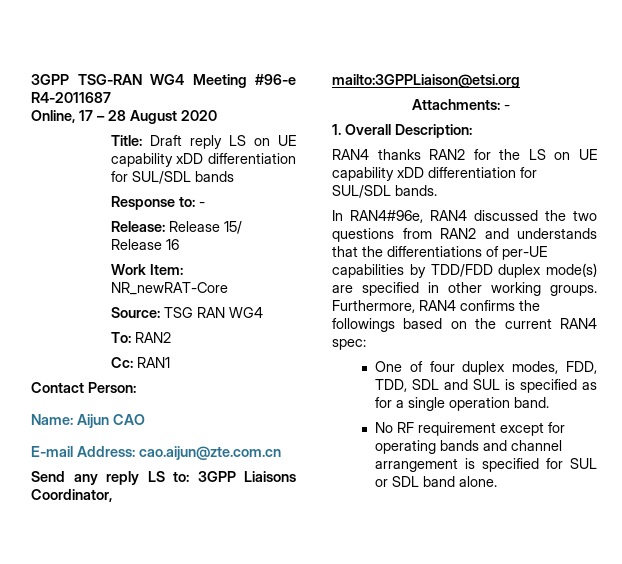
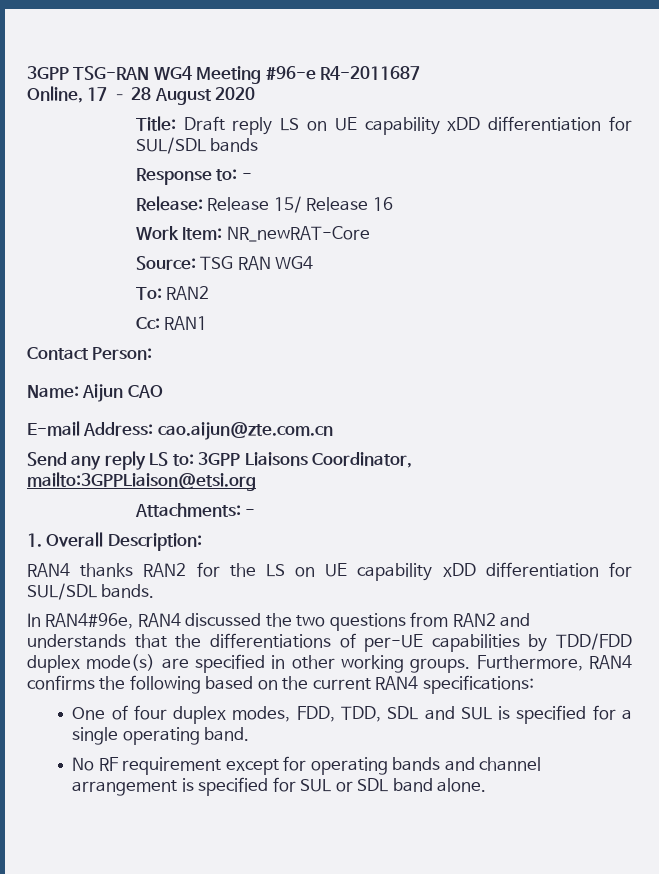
[332,318,395,332] followings -> [129,675,201,694] following
[332,339,366,350] spec: -> [422,675,534,694] specifications:
[582,382,597,390] as -> (587, 714) none
[449,397,511,411] operation -> [122,727,200,745] operating

